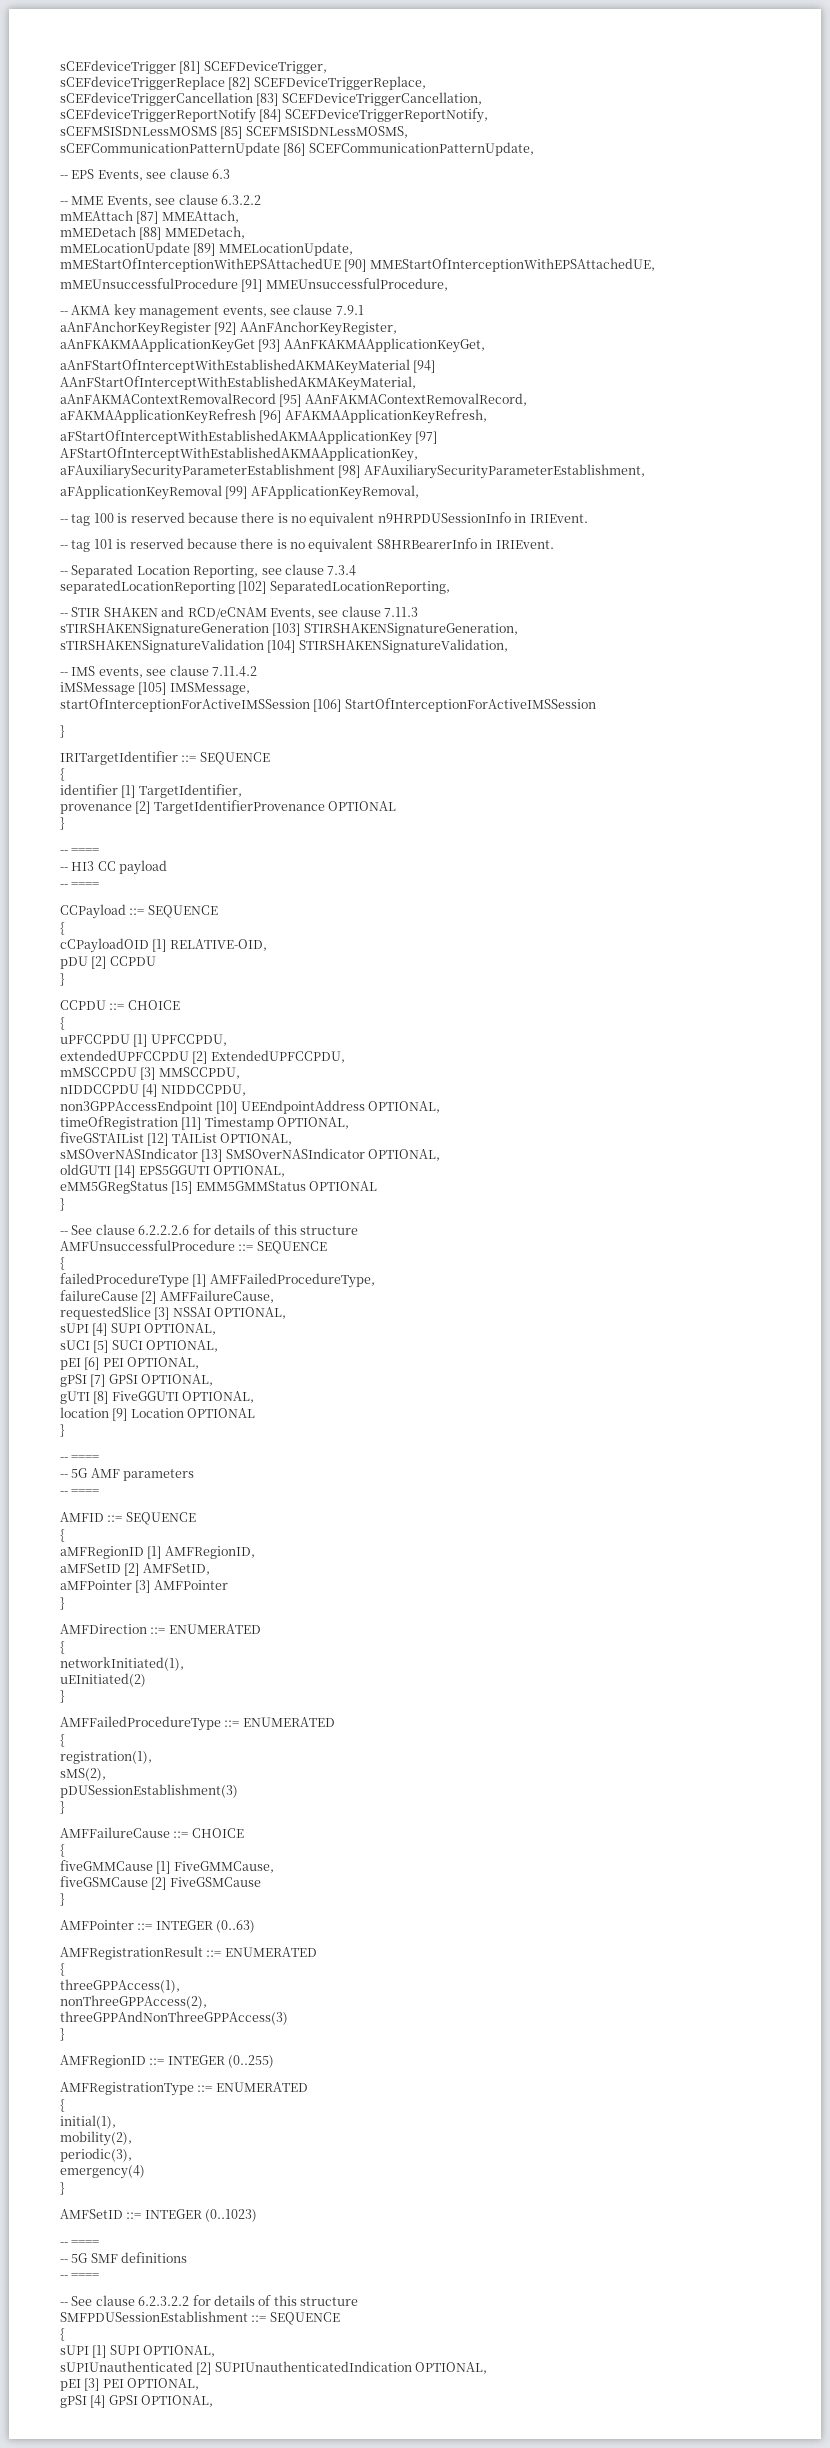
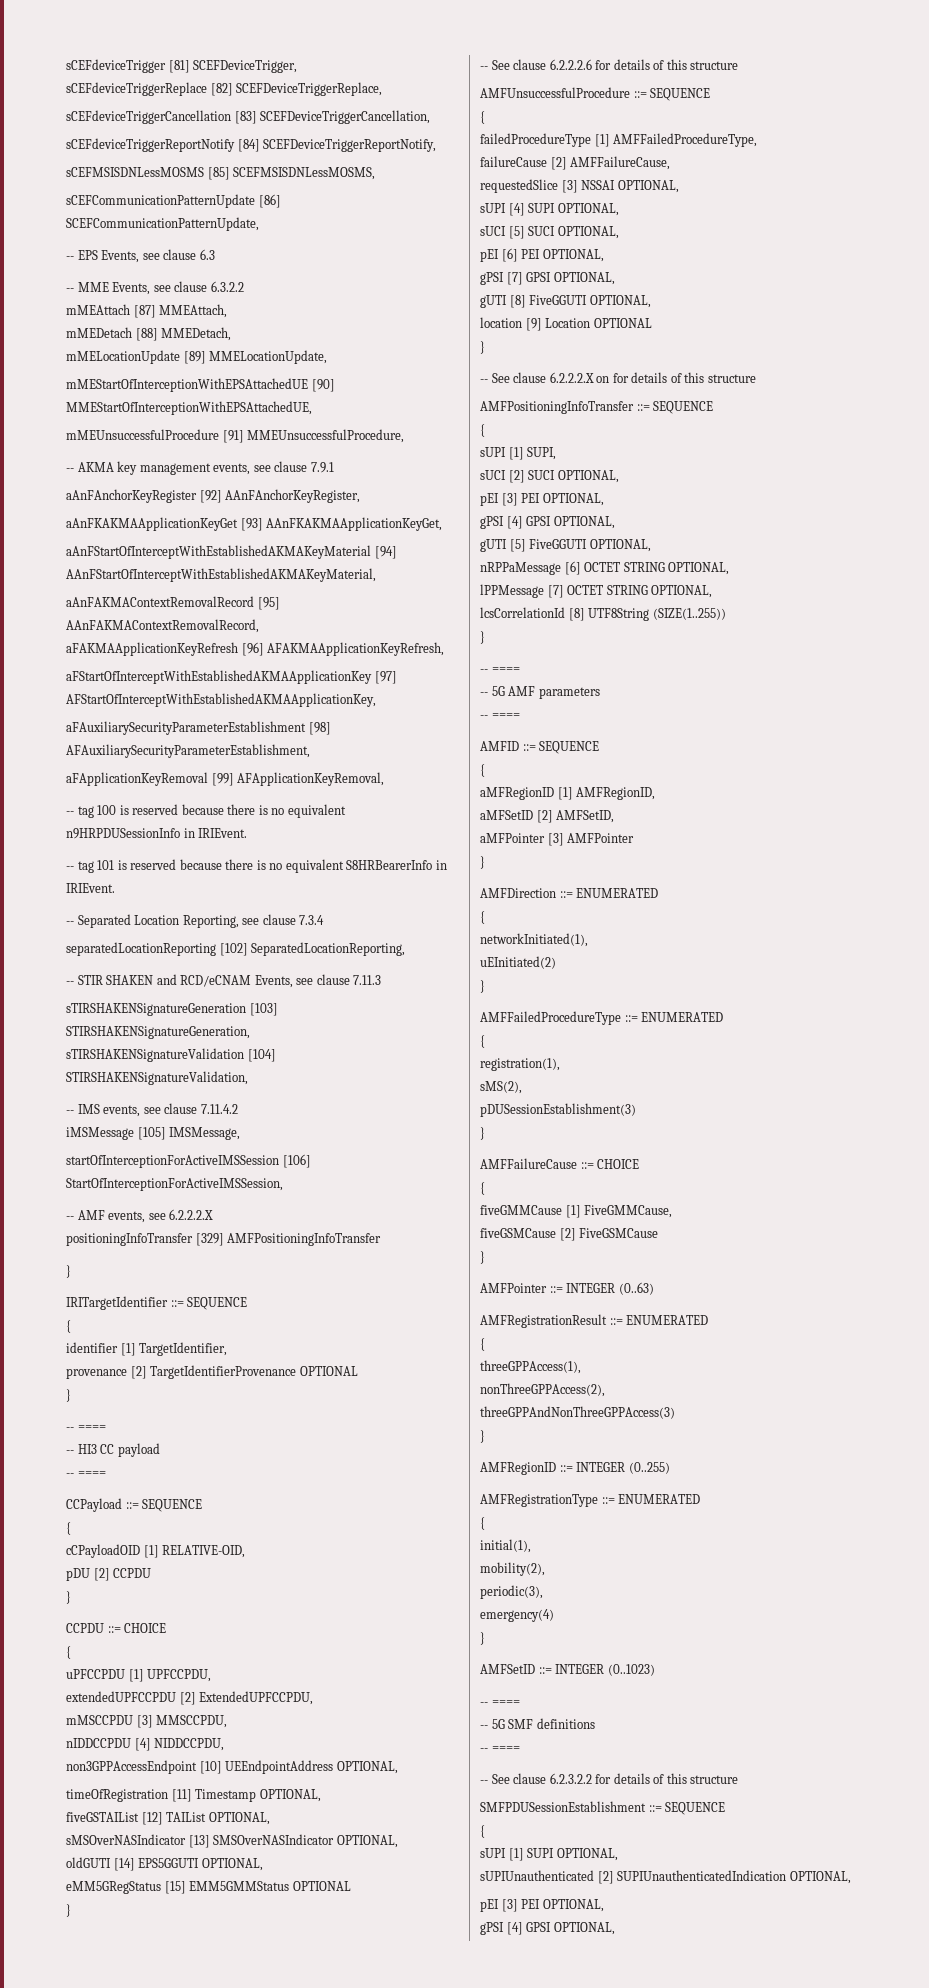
[344,698,596,712] StartOfInterceptionForActiveIMSSession -> [66,1178,283,1191] [66,1209,214,1223] [66,1233,382,1246] StartOfInterceptionForActiveIMSSession, // -- AMF events, see 6.2.2.2.X // positioningInfoTransfer [329] AMFPositioningInfoTransfer
(65, 1430) none -> [480,372,756,383] [480,401,714,414] [480,424,485,437] [480,447,557,460] [480,470,619,483] [480,493,604,506] [480,516,615,529] [480,539,651,552] [480,561,730,575] [480,584,713,598] [480,607,726,621] [480,631,485,644] // -- See clause 6.2.2.2.X on for details of this structure // AMFPositioningInfoTransfer ::= SEQUENCE // { // sUPI [1] SUPI, // sUCI [2] SUCI OPTIONAL, // pEI [3] PEI OPTIONAL, // gPSI [4] GPSI OPTIONAL, // gUTI [5] FiveGGUTI OPTIONAL, // nRPPaMessage [6] OCTET STRING OPTIONAL, // lPPMessage [7] OCTET STRING OPTIONAL, // lcsCorrelationId [8] UTF8String (SIZE(1..255)) // }

